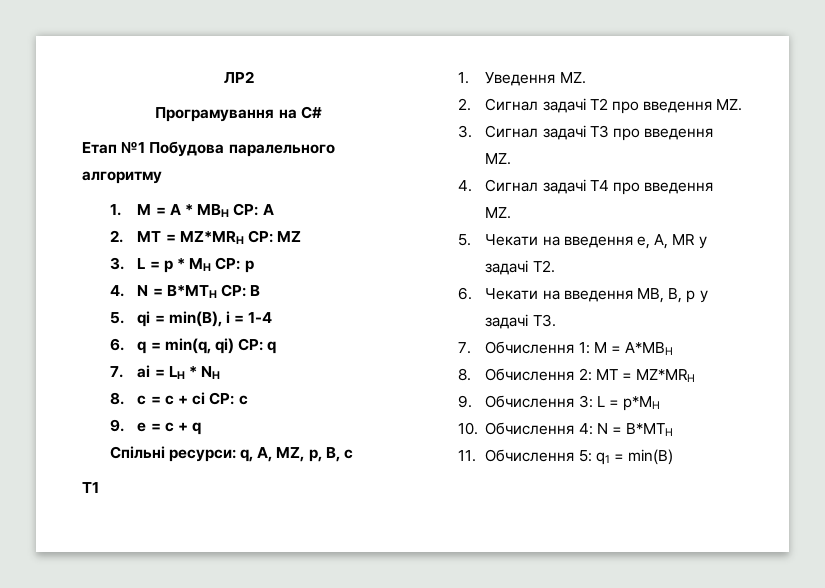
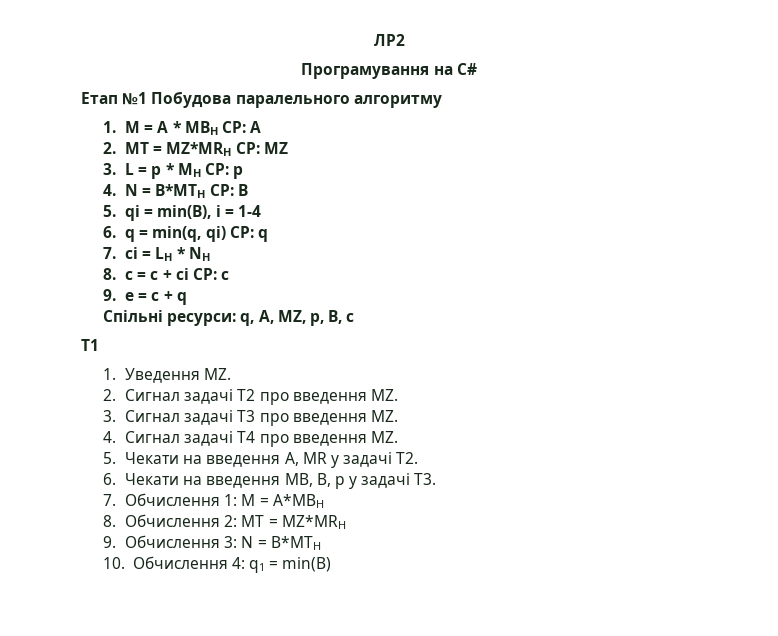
[137,365,151,378] ai -> [124,247,138,259] сi
[637,236,651,249] e, -> (281, 461) none
[596,396,661,411] [457,422,593,435] L = p*MH // 10. Обчислення 4: -> (238, 542) none
[457,449,592,462] 11. Обчислення 5: -> [102,556,245,569] 10. Обчислення 4:

